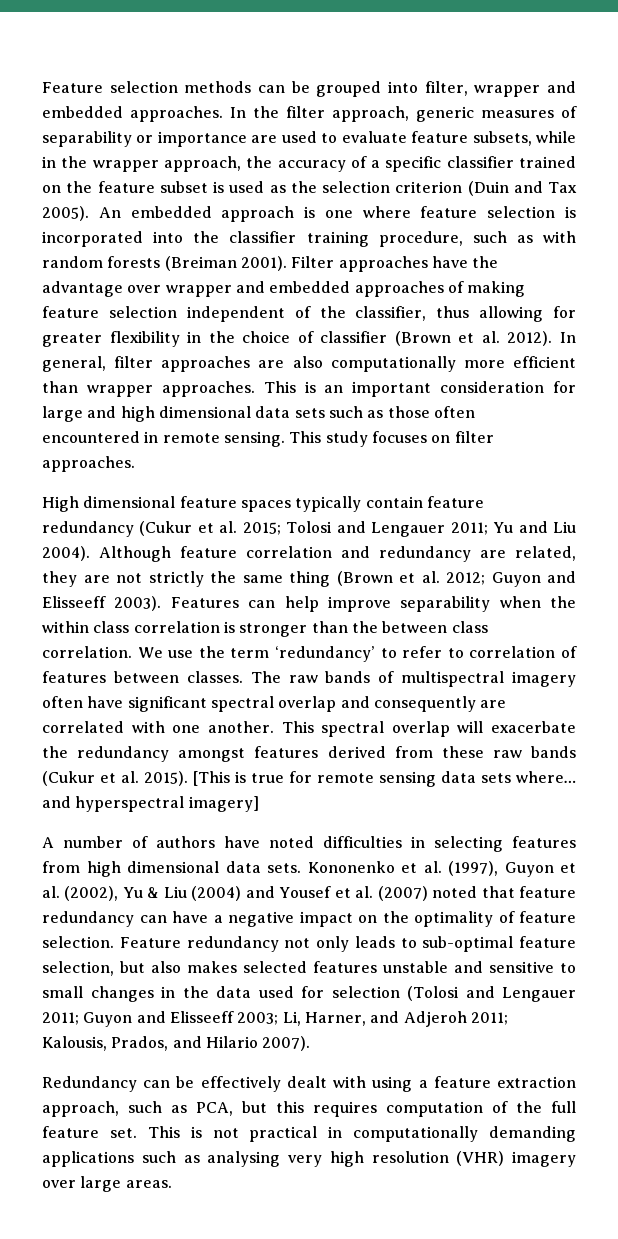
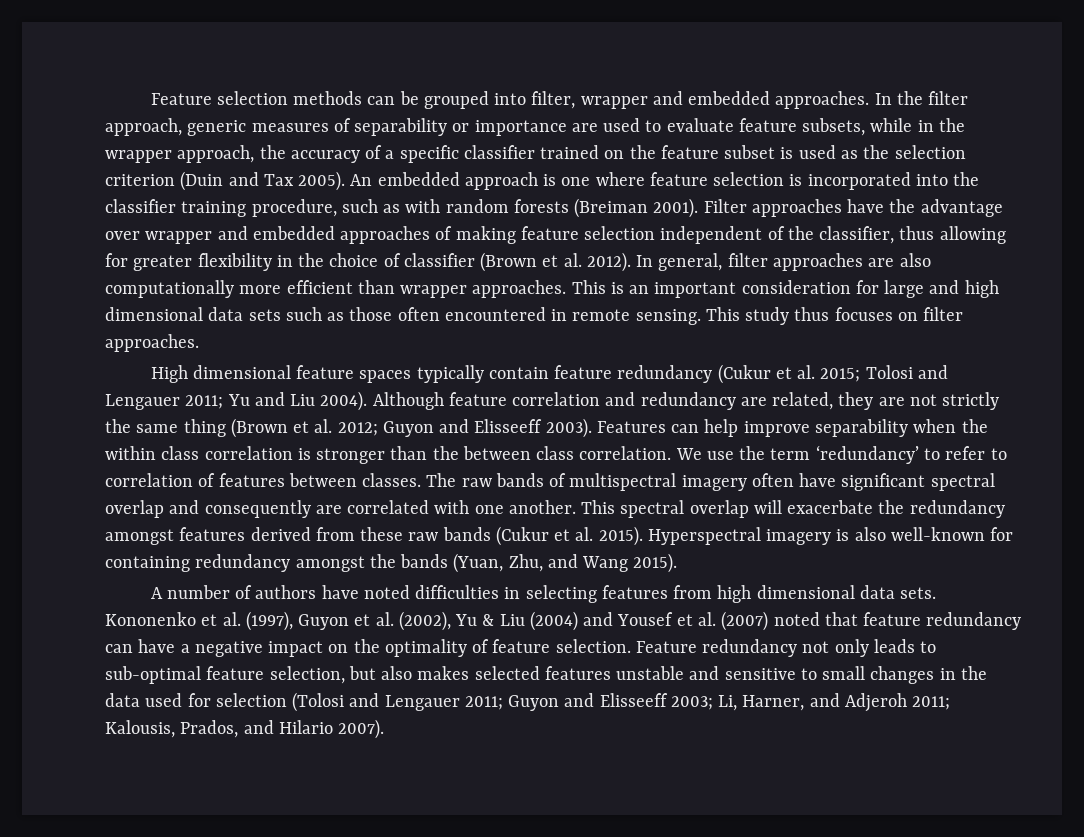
(368, 439) none -> [794,307,830,321] thus
[193,771,576,787] [42,796,259,812] [This is true for remote sensing data sets where… and hyperspectral imagery] -> [647,527,1014,545] [105,553,678,573] Hyperspectral imagery is also well-known for containing redundancy amongst the bands (Yuan, Zhu, and Wang 2015).
[42,1076,576,1092] [42,1101,576,1117] [42,1126,576,1142] [42,1151,576,1167] [42,1176,172,1192] // Redundancy can be effectively dealt with using a feature extraction approach, such as PCA, but this requires computation of the full feature set. This is not practical in computationally demanding applications such as analysing very high resolution (VHR) imagery over large areas. -> (385, 729) none

